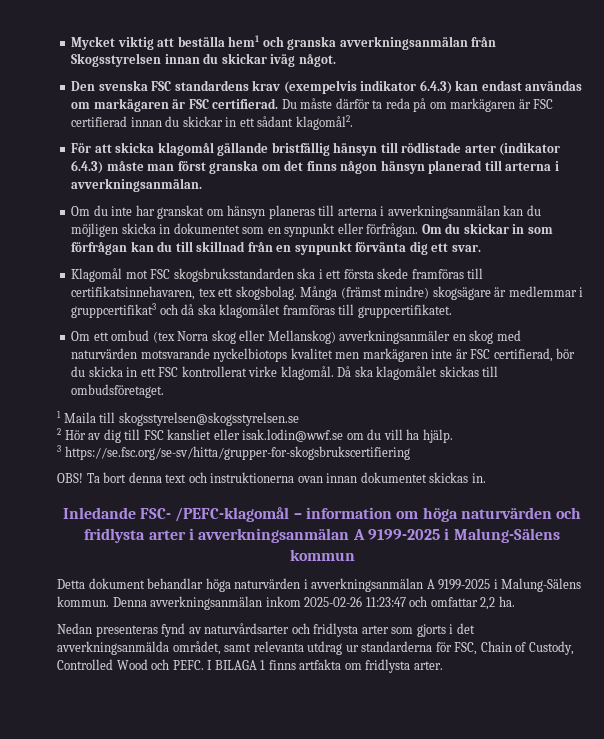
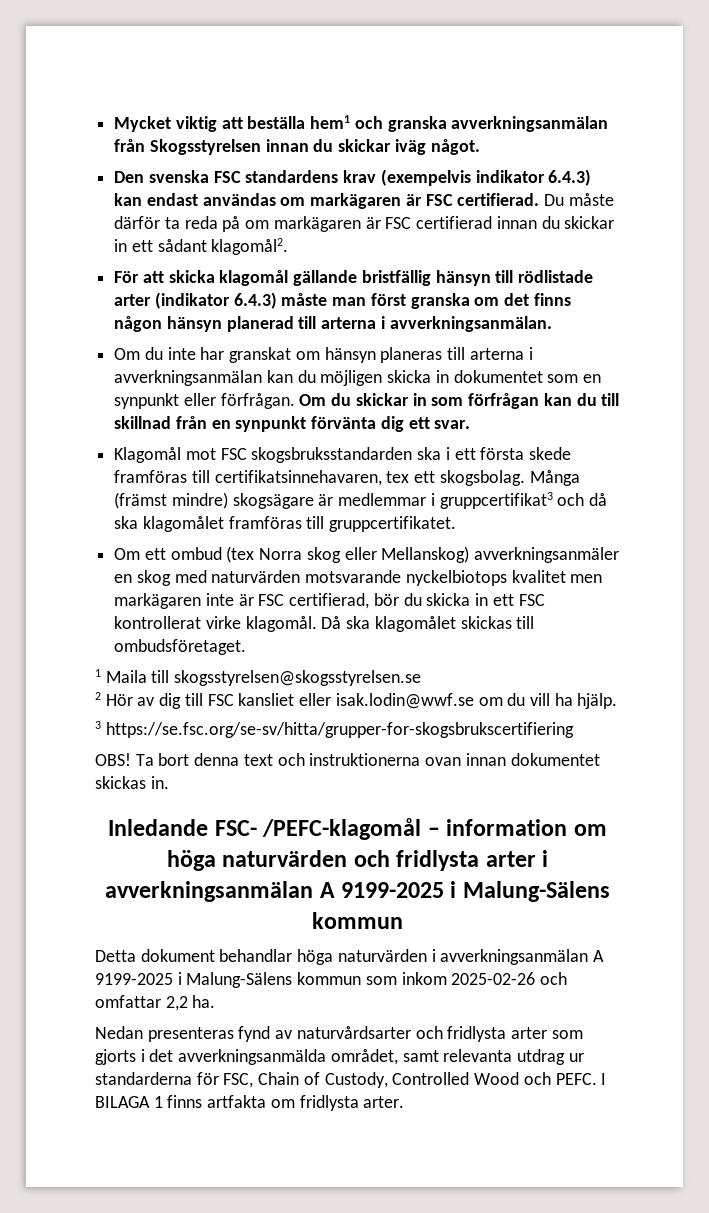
[57,596,263,610] kommun. Denna avverkningsanmälan -> [297,972,397,985] kommun som
[365,597,406,607] 11:23:47 -> (536, 978) none

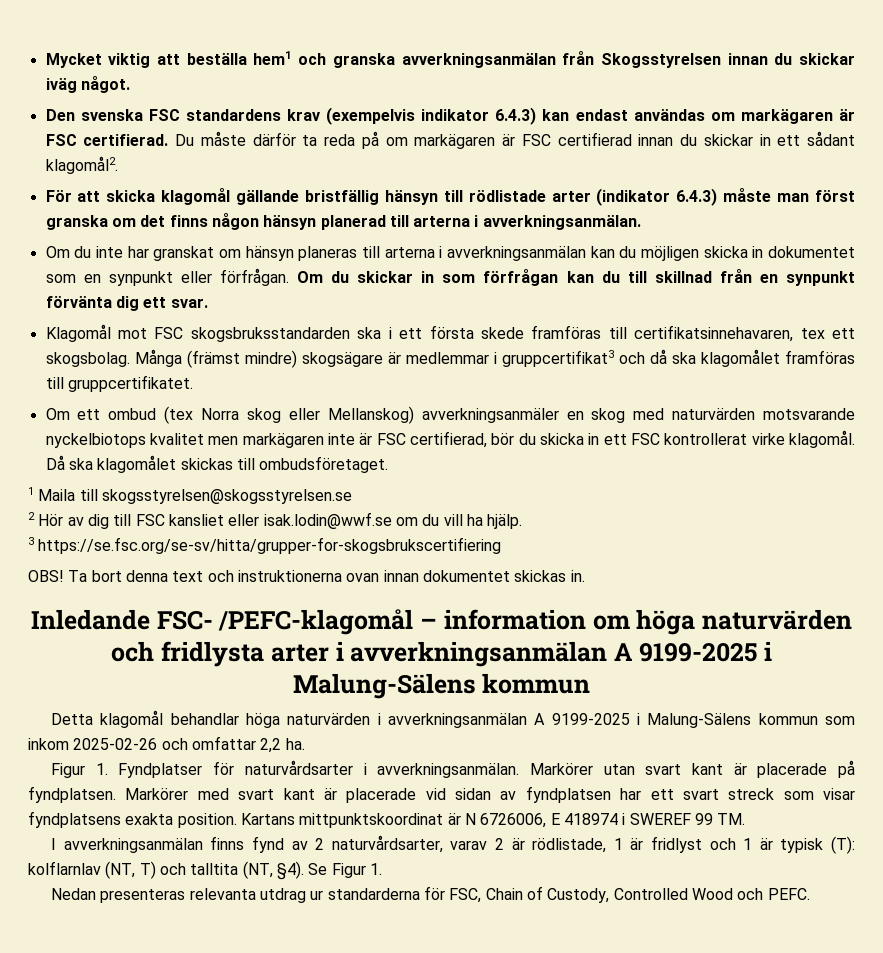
[140,949,215,962] dokument -> [100,710,164,728] klagomål
[95,1026,583,1042] [95,1049,439,1065] Nedan presenteras fynd av naturvårdsarter och fridlysta arter som gjorts i det avverkningsanmälda området, samt -> [51,760,856,778] [28,786,855,803] [28,811,746,828] [51,835,856,854] [28,861,382,880] [51,888,186,903] Figur 1. Fyndplatser för naturvårdsarter i avverkningsanmälan. Markörer utan svart kant är placerade på fyndplatsen. Markörer med svart kant är placerade vid sidan av fyndplatsen har ett svart streck som visar fyndplatsens exakta position. Kartans mittpunktskoordinat är N 6726006, E 418974 i SWEREF 99 TM. // I avverkningsanmälan finns fynd av 2 naturvårdsarter, varav 2 är rödlistade, 1 är fridlyst och 1 är typisk (T): kolflarnlav (NT, T) och talltita (NT, §4). Se Figur 1. // Nedan presenteras
[601,1073,607,1085] [95,1095,405,1111] I BILAGA 1 finns artfakta om fridlysta arter. -> (810, 894) none

